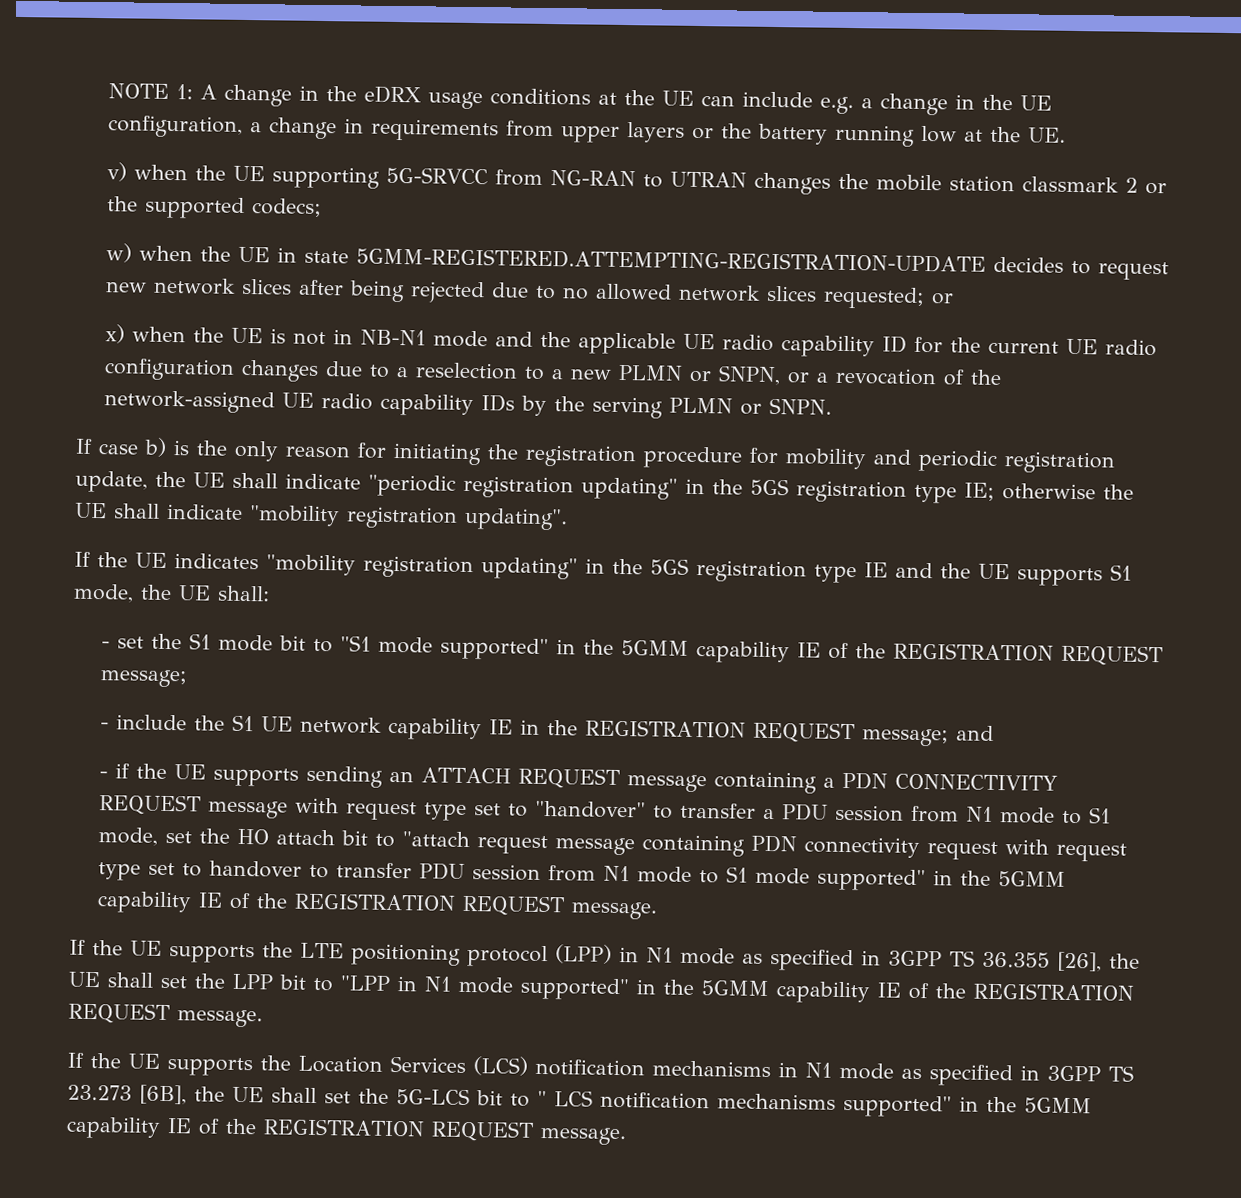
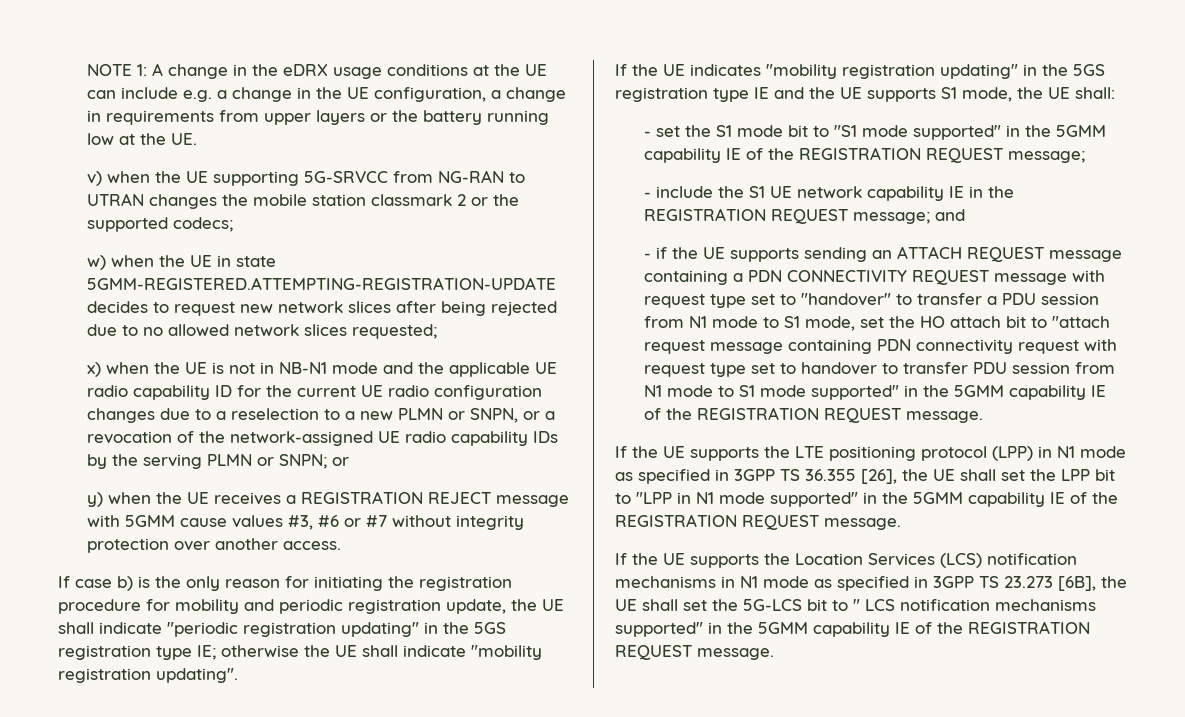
[931,293,955,305] or -> (437, 331) none
[769,397,833,415] SNPN. -> [278,454,349,469] [86,491,569,507] [86,515,524,530] [86,538,341,553] SNPN; or // y) when the UE receives a REGISTRATION REJECT message with 5GMM cause values #3, #6 or #7 without integrity protection over another access.

